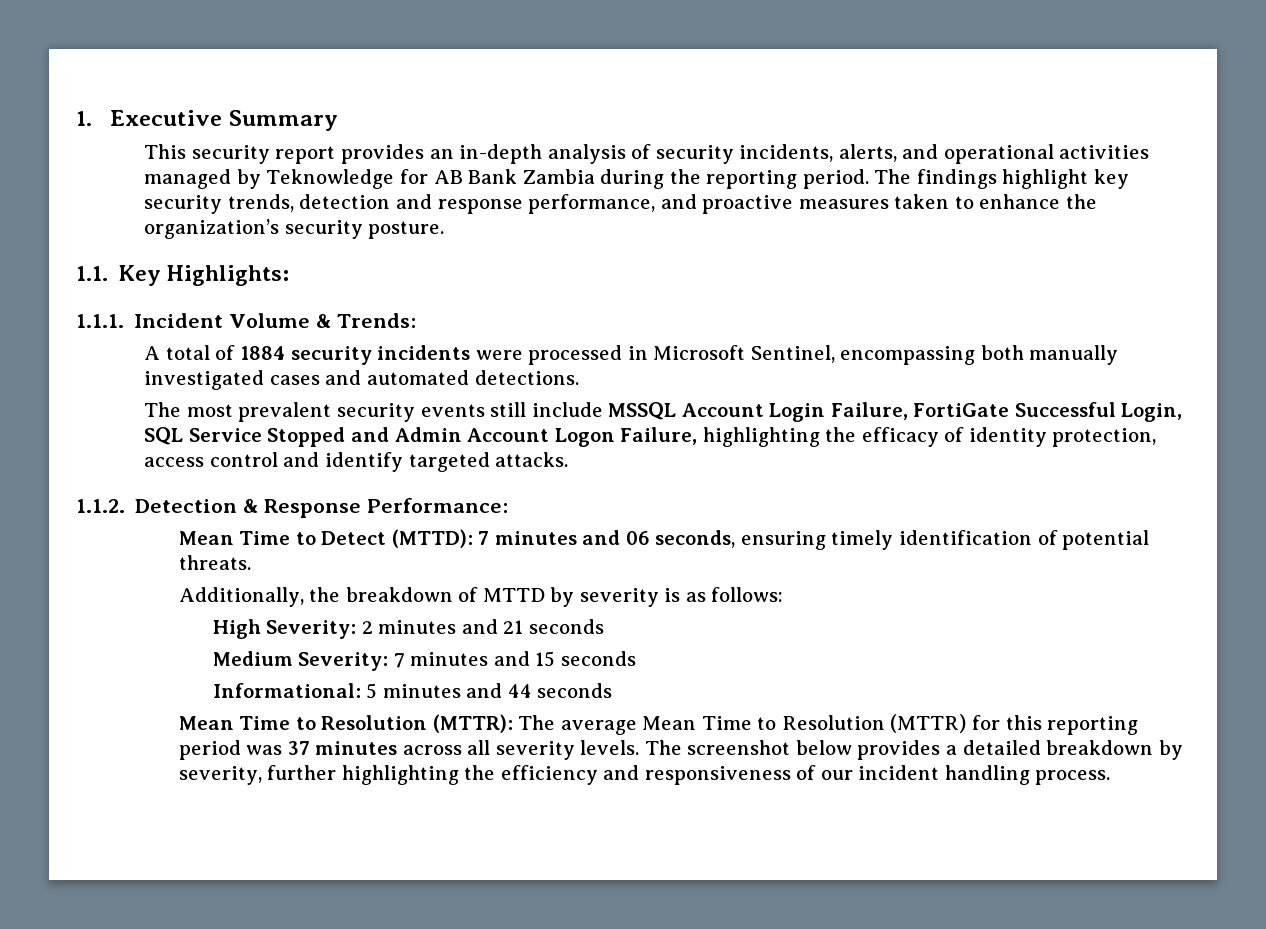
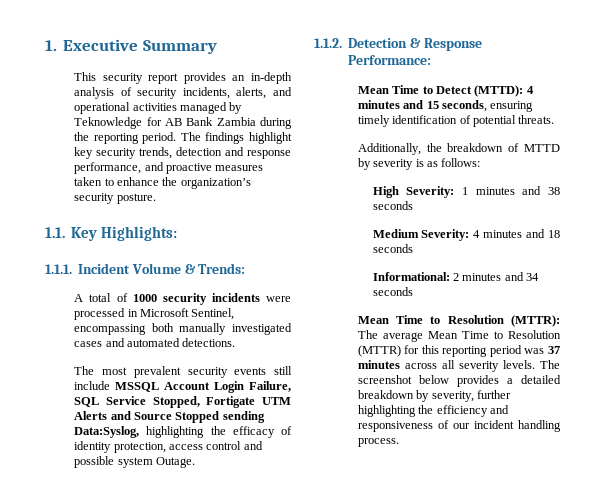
[240,346,286,360] 1884 -> [132,294,157,302] 1000
[913,402,1183,422] [144,427,698,447] FortiGate Successful Login, SQL Service Stopped and Admin Account Logon Failure, -> [74,396,291,408] [74,411,265,423] [74,426,140,438] SQL Service Stopped, Fortigate UTM Alerts and Source Stopped sending Data:Syslog,
[325,452,569,472] identify targeted attacks. -> [74,456,196,468] possible system Outage.
[478,530,650,545] 7 minutes and 06 -> [526,86,534,94] [357,100,439,109] 4 minutes and 15
[361,619,524,634] 2 minutes and 21 -> [461,186,560,195] 1 minutes and 38
[393,651,556,668] 7 minutes and 15 -> [473,229,560,238] 4 minutes and 18
[366,683,532,699] 5 minutes and 44 -> [452,272,540,281] 2 minutes and 34

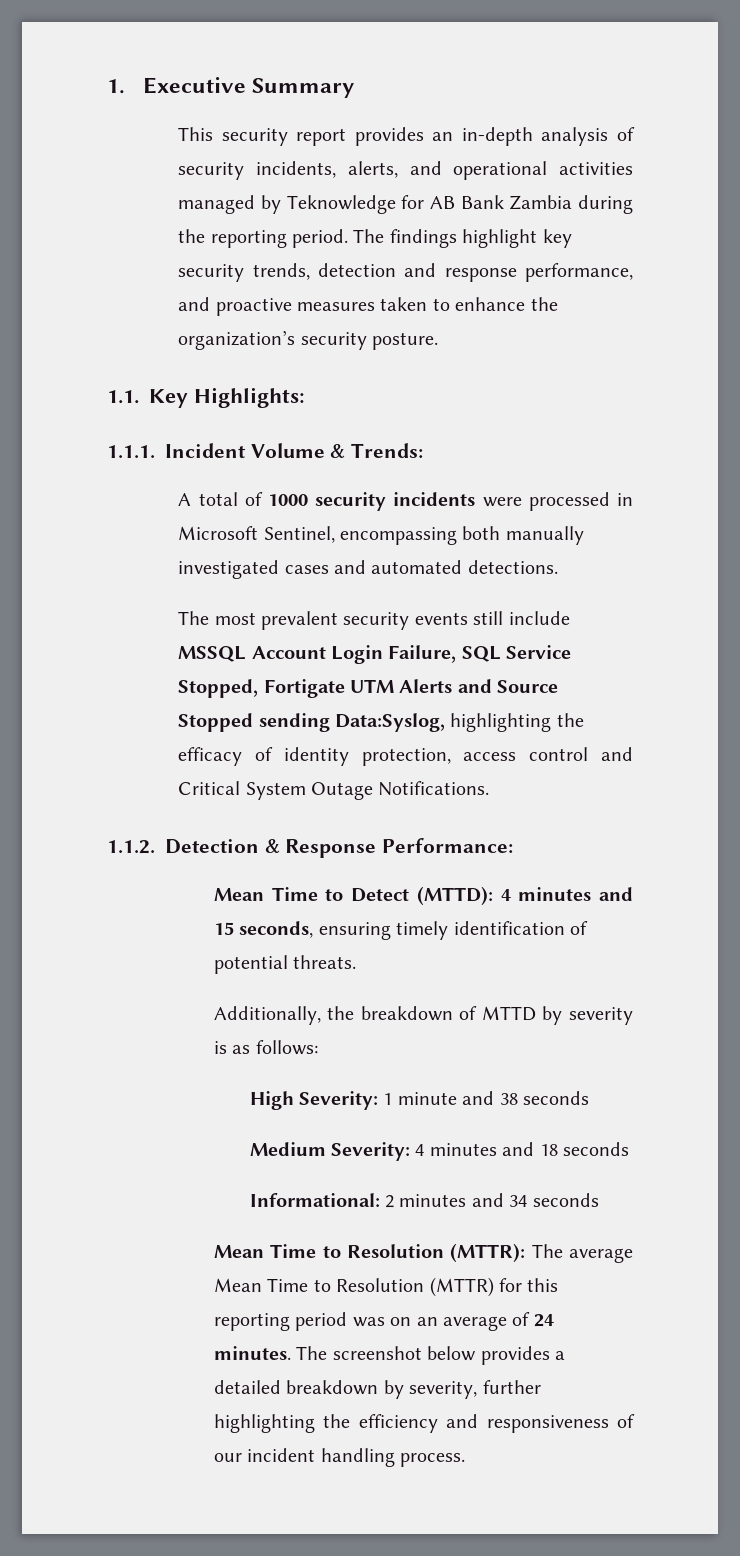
[74,456,196,468] possible system Outage. -> [178,781,490,800] Critical System Outage Notifications.
[475,187,515,195] minutes -> [397,1092,457,1105] minute
[548,346,560,354] [357,360,535,372] 37 minutes across all severity levels. -> [390,1312,554,1331] [213,1346,291,1360] on an average of 24 minutes.

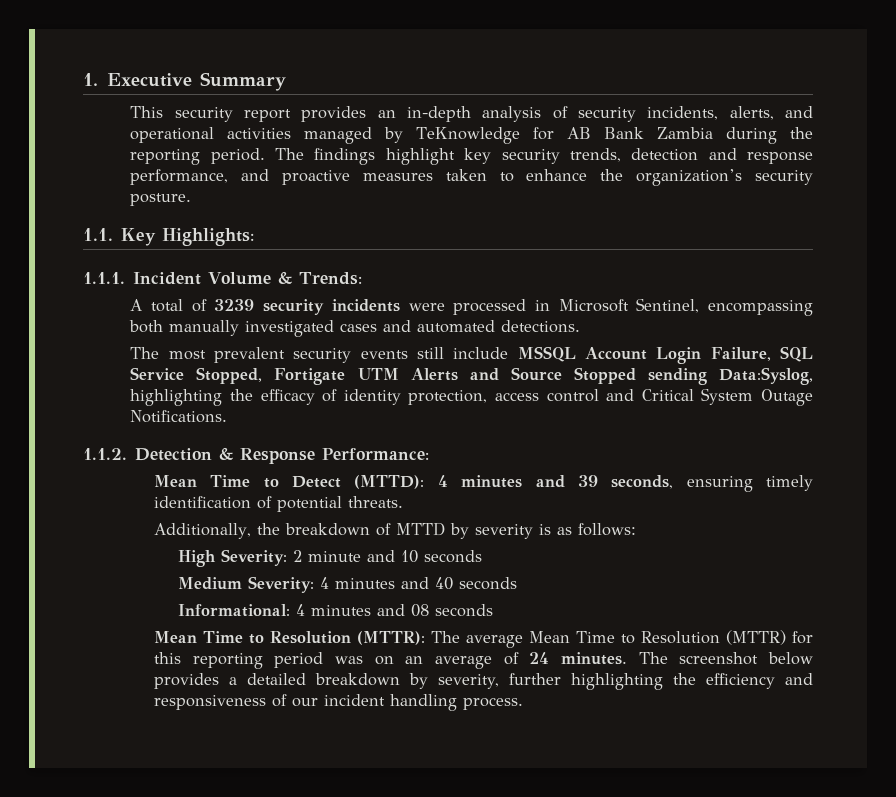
[286,195,396,214] Teknowledge -> [416,127,521,144] TeKnowledge
[267,494,308,506] 1000 -> [214,299,255,311] 3239
[213,922,234,935] 15 -> [577,475,598,487] 39
[383,1093,393,1105] 1 -> [292,550,302,562] 2
[499,1093,518,1105] 38 -> [400,550,418,563] 10
[539,1144,558,1156] 18 -> [434,577,453,590] 40
[384,1193,528,1208] 2 minutes and 34 -> [295,604,429,617] 4 minutes and 08

